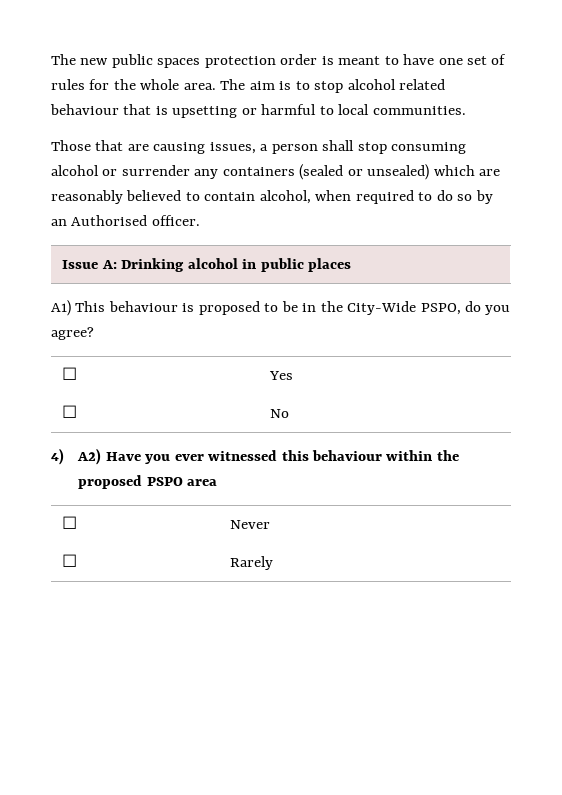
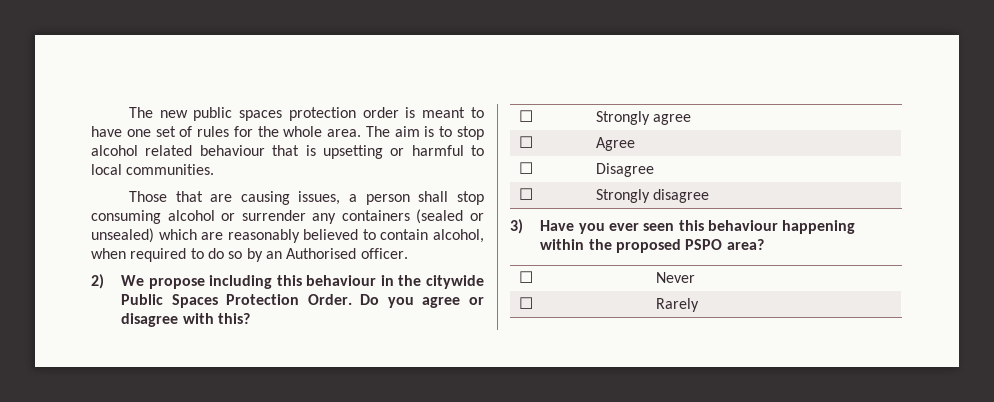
[62,258,352,272] [51,300,511,316] [51,327,94,340] [62,367,78,380] [269,371,294,380] [62,405,78,418] [270,409,290,418] [51,448,102,465] // Issue A: Drinking alcohol in public places // A1) This behaviour is proposed to be in the City-Wide PSPO, do you agree? // ☐ | Yes // ☐ | No // 4) A2) -> [91,274,484,289] [121,294,484,308] [121,313,250,327] [519,110,534,122] [596,111,692,125] [519,136,534,148] [596,137,636,151] [519,162,534,174] [596,163,655,177] [519,188,534,200] [596,189,710,203] [510,219,523,234] // 2) We propose including this behaviour in the citywide Public Spaces Protection Order. Do you agree or disagree with this? // ☐ | Strongly agree // ☐ | Agree // ☐ | Disagree // ☐ | Strongly disagree // 3)
[208,450,382,461] witnessed this behaviour -> [643,220,856,234] seen this behaviour happening
[187,479,218,486] area -> [726,239,764,250] area?

